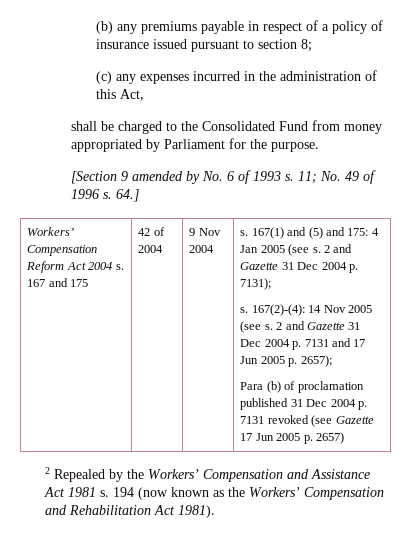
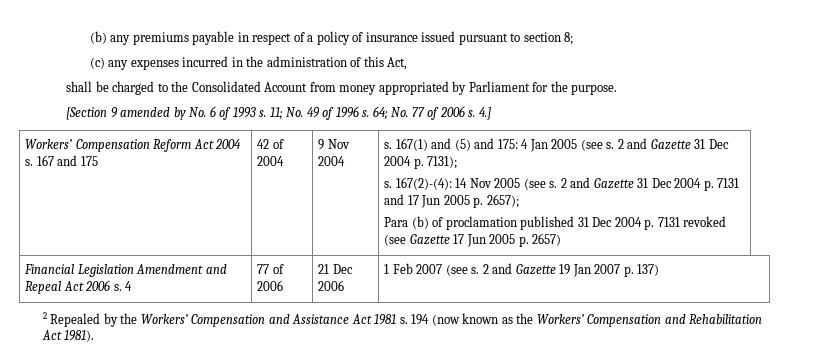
[278,121,308,131] Fund -> [264,82,308,92] Account
[115,189,139,202] 64.] -> [372,106,491,120] 64; No. 77 of 2006 s. 4.]
(344, 438) none -> [24,264,227,277] [25,280,133,294] [257,264,284,274] [257,280,284,291] [318,264,353,274] [318,280,345,291] [384,263,660,277] // Financial Legislation Amendment and Repeal Act 2006 s. 4 | 77 of 2006 | 21 Dec 2006 | 1 Feb 2007 (see s. 2 and Gazette 19 Jan 2007 p. 137)

